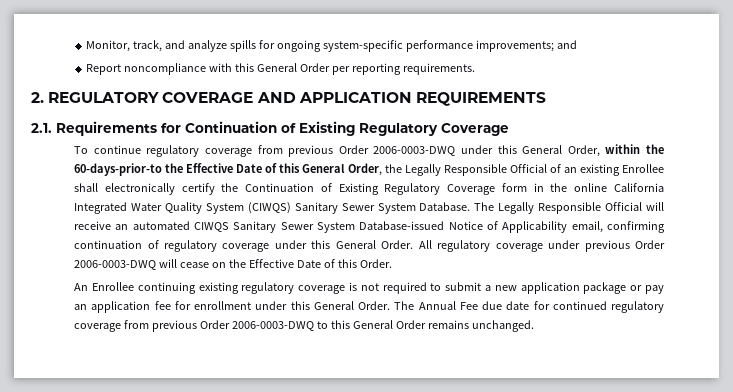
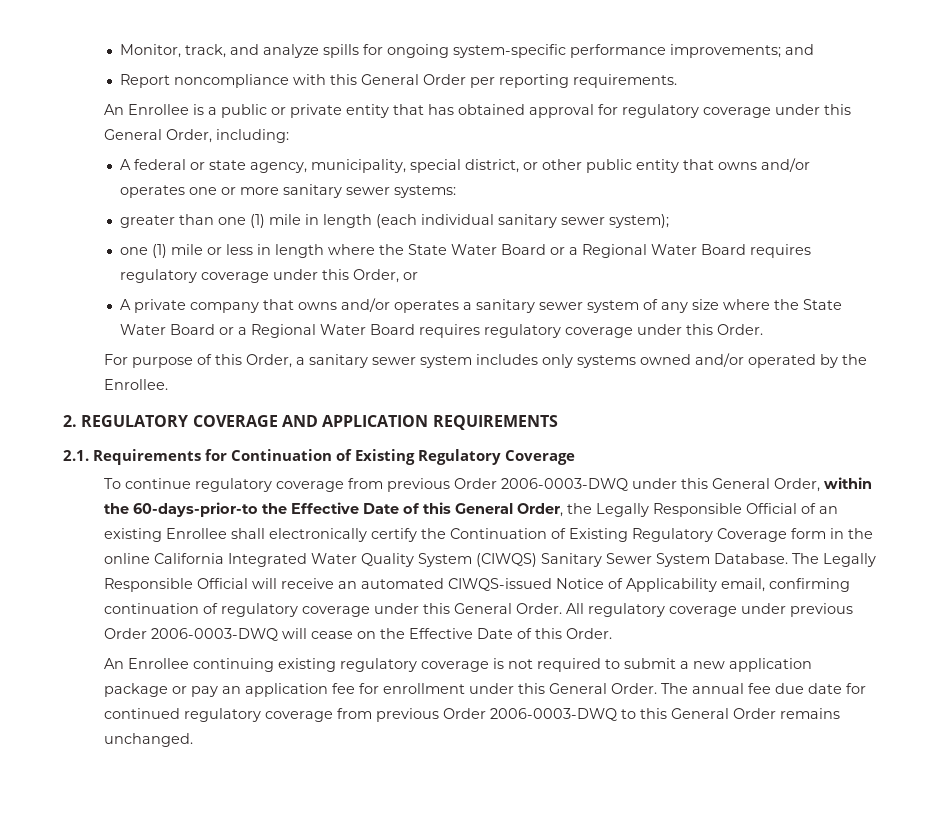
(475, 69) none -> [103,104,851,118] [103,129,289,143] [119,158,810,173] [119,184,456,198] [119,214,669,228] [119,244,811,258] [119,269,418,283] [119,298,842,313] [119,324,763,338] [103,353,867,368] [103,379,168,390] // An Enrollee is a public or private entity that has obtained approval for regulatory coverage under this General Order, including: // A federal or state agency, municipality, special district, or other public entity that owns and/or operates one or more sanitary sewer systems: // greater than one (1) mile in length (each individual sanitary sewer system); // one (1) mile or less in length where the State Water Board or a Regional Water Board requires regulatory coverage under this Order, or // A private company that owns and/or operates a sanitary sewer system of any size where the State Water Board or a Regional Water Board requires regulatory coverage under this Order. // For purpose of this Order, a sanitary sewer system includes only systems owned and/or operated by the Enrollee.
[194,221,445,233] CIWQS Sanitary Sewer System Database-issued -> [447,578,552,591] CIWQS-issued
[418,301,478,310] Annual Fee -> [691,683,771,694] annual fee

